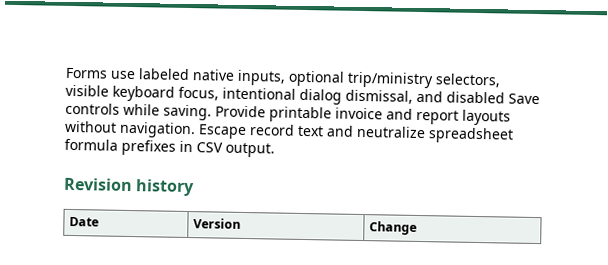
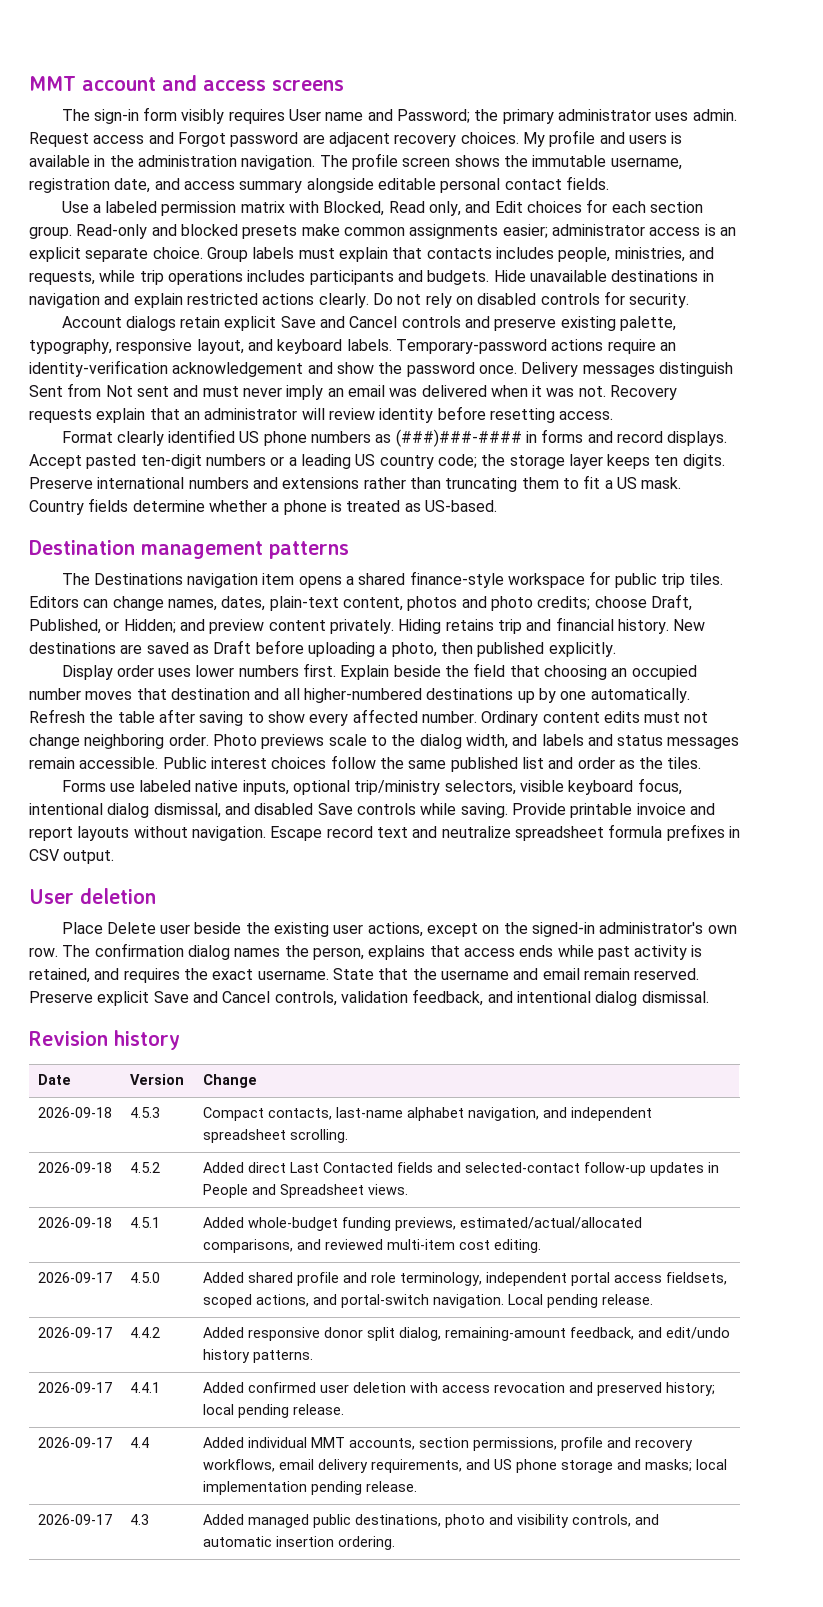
(65, 73) none -> [29,75,344,91] [61,107,737,124] [29,130,683,147] [29,153,682,170] [29,176,609,193] [61,199,704,216] [29,224,736,239] [29,247,714,262] [29,270,714,285] [29,291,690,308] [61,316,677,331] [29,339,676,354] [29,360,733,377] [29,383,678,400] [29,406,614,423] [61,429,728,447] [29,454,725,469] [29,475,682,492] [29,498,497,515] [29,540,349,559] [61,571,724,588] [29,594,692,611] [29,617,706,634] [29,640,616,657] [61,663,697,680] [29,688,690,703] [29,709,709,726] [29,734,740,749] [29,755,702,772] MMT account and access screens // The sign-in form visibly requires User name and Password; the primary administrator uses admin. Request access and Forgot password are adjacent recovery choices. My profile and users is available in the administration navigation. The profile screen shows the immutable username, registration date, and access summary alongside editable personal contact fields. // Use a labeled permission matrix with Blocked, Read only, and Edit choices for each section group. Read-only and blocked presets make common assignments easier; administrator access is an explicit separate choice. Group labels must explain that contacts includes people, ministries, and requests, while trip operations includes participants and budgets. Hide unavailable destinations in navigation and explain restricted actions clearly. Do not rely on disabled controls for security. // Account dialogs retain explicit Save and Cancel controls and preserve existing palette, typography, responsive layout, and keyboard labels. Temporary-password actions require an identity-verification acknowledgement and show the password once. Delivery messages distinguish Sent from Not sent and must never imply an email was delivered when it was not. Recovery requests explain that an administrator will review identity before resetting access. // Format clearly identified US phone numbers as (###)###-#### in forms and record displays. Accept pasted ten-digit numbers or a leading US country code; the storage layer keeps ten digits. Preserve international numbers and extensions rather than truncating them to fit a US mask. Country fields determine whether a phone is treated as US-based. // Destination management patterns // The Destinations navigation item opens a shared finance-style workspace for public trip tiles. Editors can change names, dates, plain-text content, photos and photo credits; choose Draft, Published, or Hidden; and preview content privately. Hiding retains trip and financial history. New destinations are saved as Draft before uploading a photo, then published explicitly. // Display order uses lower numbers first. Explain beside the field that choosing an occupied number moves that destination and all higher-numbered destinations up by one automatically. Refresh the table after saving to show every affected number. Ordinary content edits must not change neighboring order. Photo previews scale to the dialog width, and labels and status messages remain accessible. Public interest choices follow the same published list and order as the tiles. //
(275, 150) none -> [29,888,156,904] [61,922,737,937] [29,943,703,960] [29,968,700,983] [29,989,709,1006] // User deletion // Place Delete user beside the existing user actions, except on the signed-in administrator's own row. The confirmation dialog names the person, explains that access ends while past activity is retained, and requires the exact username. State that the username and email remain reserved. Preserve explicit Save and Cancel controls, validation feedback, and intentional dialog dismissal.
(418, 228) none -> [37,1107,112,1118] [129,1107,160,1118] [202,1107,652,1121] [202,1129,348,1143] [37,1162,112,1173] [129,1162,160,1173] [202,1162,719,1176] [202,1184,408,1198] [37,1217,112,1228] [129,1217,160,1228] [202,1217,642,1231] [202,1239,541,1253] [37,1272,112,1283] [129,1272,160,1283] [202,1272,727,1286] [202,1294,653,1308] [37,1327,112,1338] [129,1327,160,1338] [202,1327,730,1341] [202,1349,313,1363] [37,1382,112,1393] [129,1382,160,1393] [202,1382,715,1396] [202,1404,344,1418] [37,1437,112,1448] [129,1437,149,1448] [202,1437,693,1451] [202,1459,727,1473] [202,1481,417,1495] [37,1514,112,1525] [129,1514,149,1525] [202,1514,659,1528] [202,1536,395,1550] // 2026-09-18 | 4.5.3 | Compact contacts, last-name alphabet navigation, and independent spreadsheet scrolling. // 2026-09-18 | 4.5.2 | Added direct Last Contacted fields and selected-contact follow-up updates in People and Spreadsheet views. // 2026-09-18 | 4.5.1 | Added whole-budget funding previews, estimated/actual/allocated comparisons, and reviewed multi-item cost editing. // 2026-09-17 | 4.5.0 | Added shared profile and role terminology, independent portal access fieldsets, scoped actions, and portal-switch navigation. Local pending release. // 2026-09-17 | 4.4.2 | Added responsive donor split dialog, remaining-amount feedback, and edit/undo history patterns. // 2026-09-17 | 4.4.1 | Added confirmed user deletion with access revocation and preserved history; local pending release. // 2026-09-17 | 4.4 | Added individual MMT accounts, section permissions, profile and recovery workflows, email delivery requirements, and US phone storage and masks; local implementation pending release. // 2026-09-17 | 4.3 | Added managed public destinations, photo and visibility controls, and automatic insertion ordering.

